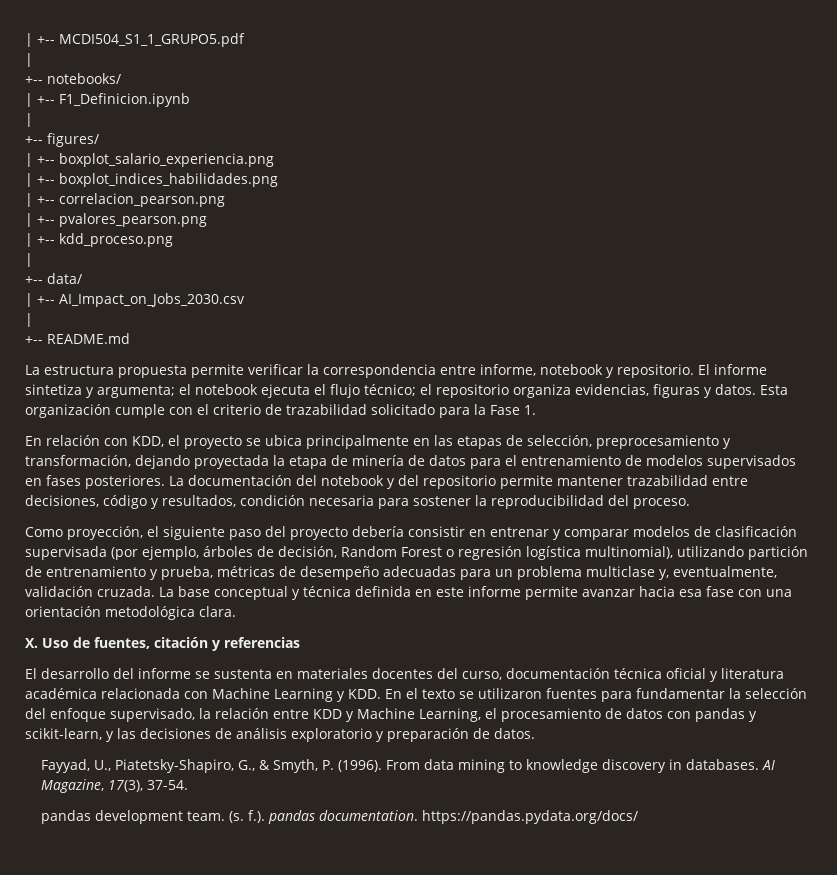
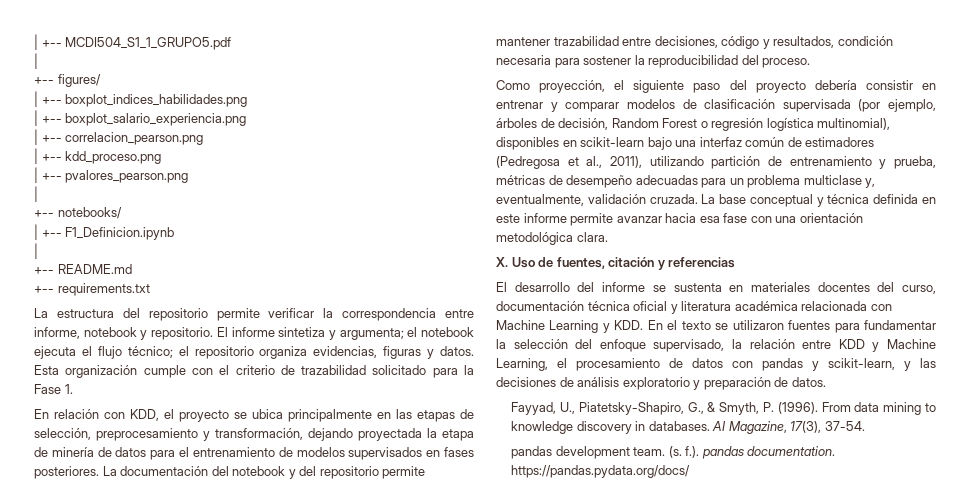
(33, 60) none -> [34,74,101,87] [34,91,248,107] [34,110,247,126] [34,129,204,145] [34,148,162,164] [34,167,189,183] [34,186,38,202] // +-- figures/ // | +-- boxplot_indices_habilidades.png // | +-- boxplot_salario_experiencia.png // | +-- correlacion_pearson.png // | +-- kdd_proceso.png // | +-- pvalores_pearson.png // |
[47,133,99,147] [25,153,274,167] [25,173,278,187] [25,193,225,207] [25,213,207,227] [25,233,173,247] [25,253,33,267] [25,273,82,284] [25,293,245,307] [25,313,33,327] [25,333,130,344] figures/ // | +-- boxplot_salario_experiencia.png // | +-- boxplot_indices_habilidades.png // | +-- correlacion_pearson.png // | +-- pvalores_pearson.png // | +-- kdd_proceso.png // | // +-- data/ // | +-- AI_Impact_on_Jobs_2030.csv // | // +-- README.md -> [57,264,132,274] [34,283,150,296] README.md // +-- requirements.txt
[118,365,187,378] propuesta -> [122,308,208,321] del repositorio
(673, 552) none -> [496,137,875,150] [496,156,642,169] disponibles en scikit-learn bajo una interfaz común de estimadores (Pedregosa et al., 2011),

